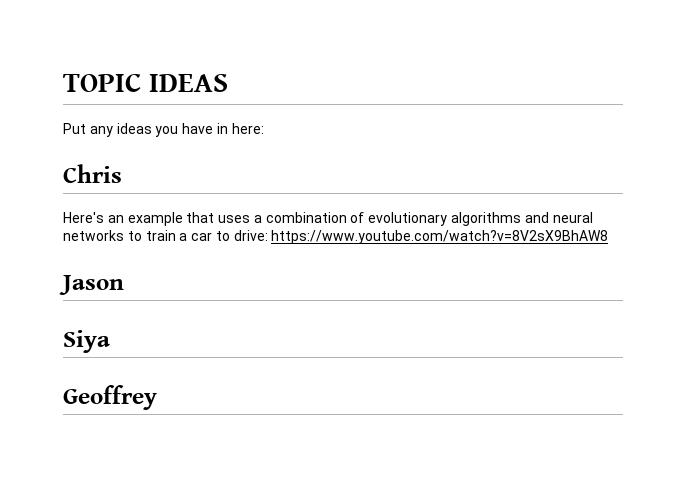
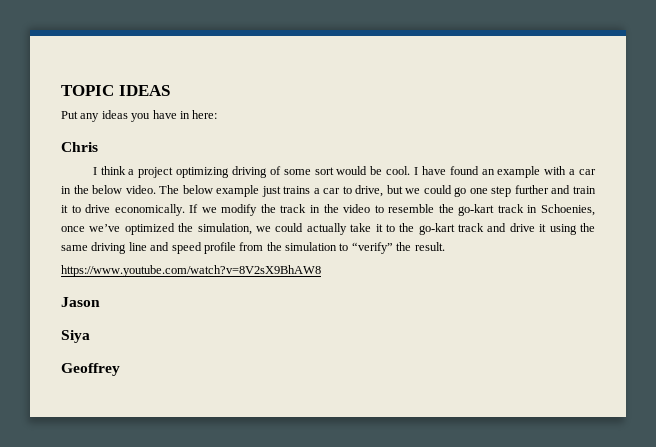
[63,212,593,226] [63,230,268,241] Here's an example that uses a combination of evolutionary algorithms and neural networks to train a car to drive: -> [92,166,596,178] [61,185,596,197] [61,204,595,216] [61,223,596,235] [61,242,445,254] I think a project optimizing driving of some sort would be cool. I have found an example with a car in the below video. The below example just trains a car to drive, but we could go one step further and train it to drive economically. If we modify the track in the video to resemble the go-kart track in Schoenies, once we’ve optimized the simulation, we could actually take it to the go-kart track and drive it using the same driving line and speed profile from the simulation to “verify” the result. //

